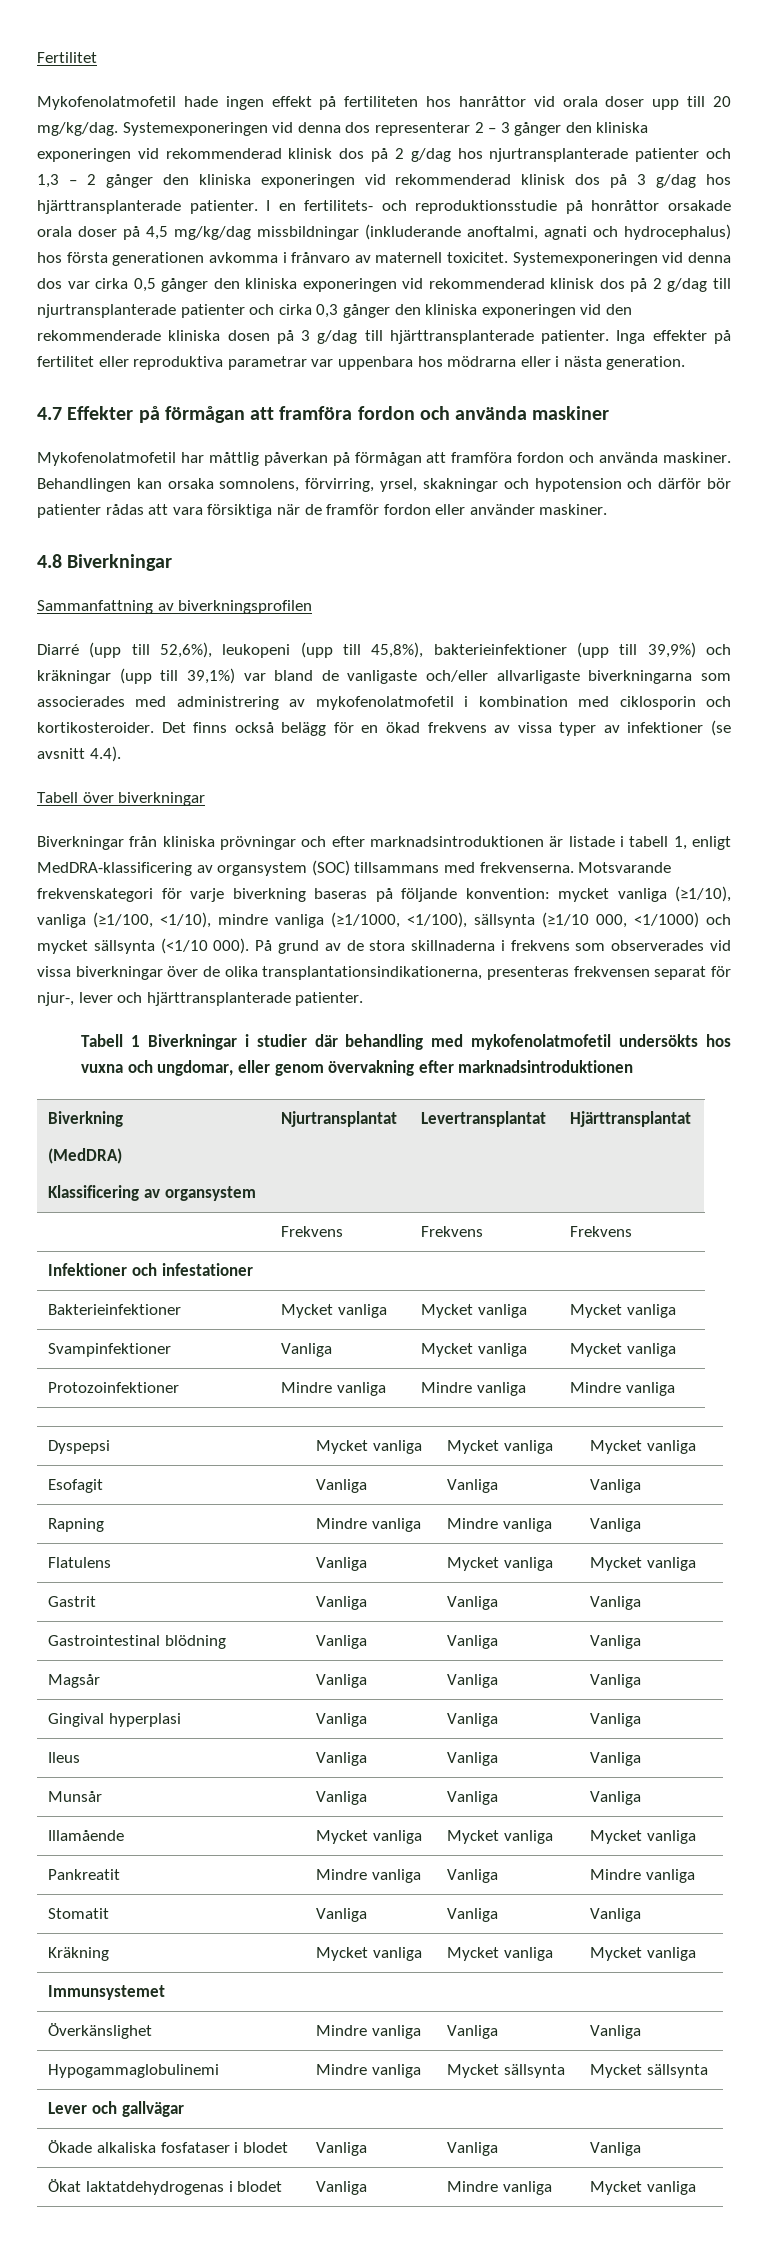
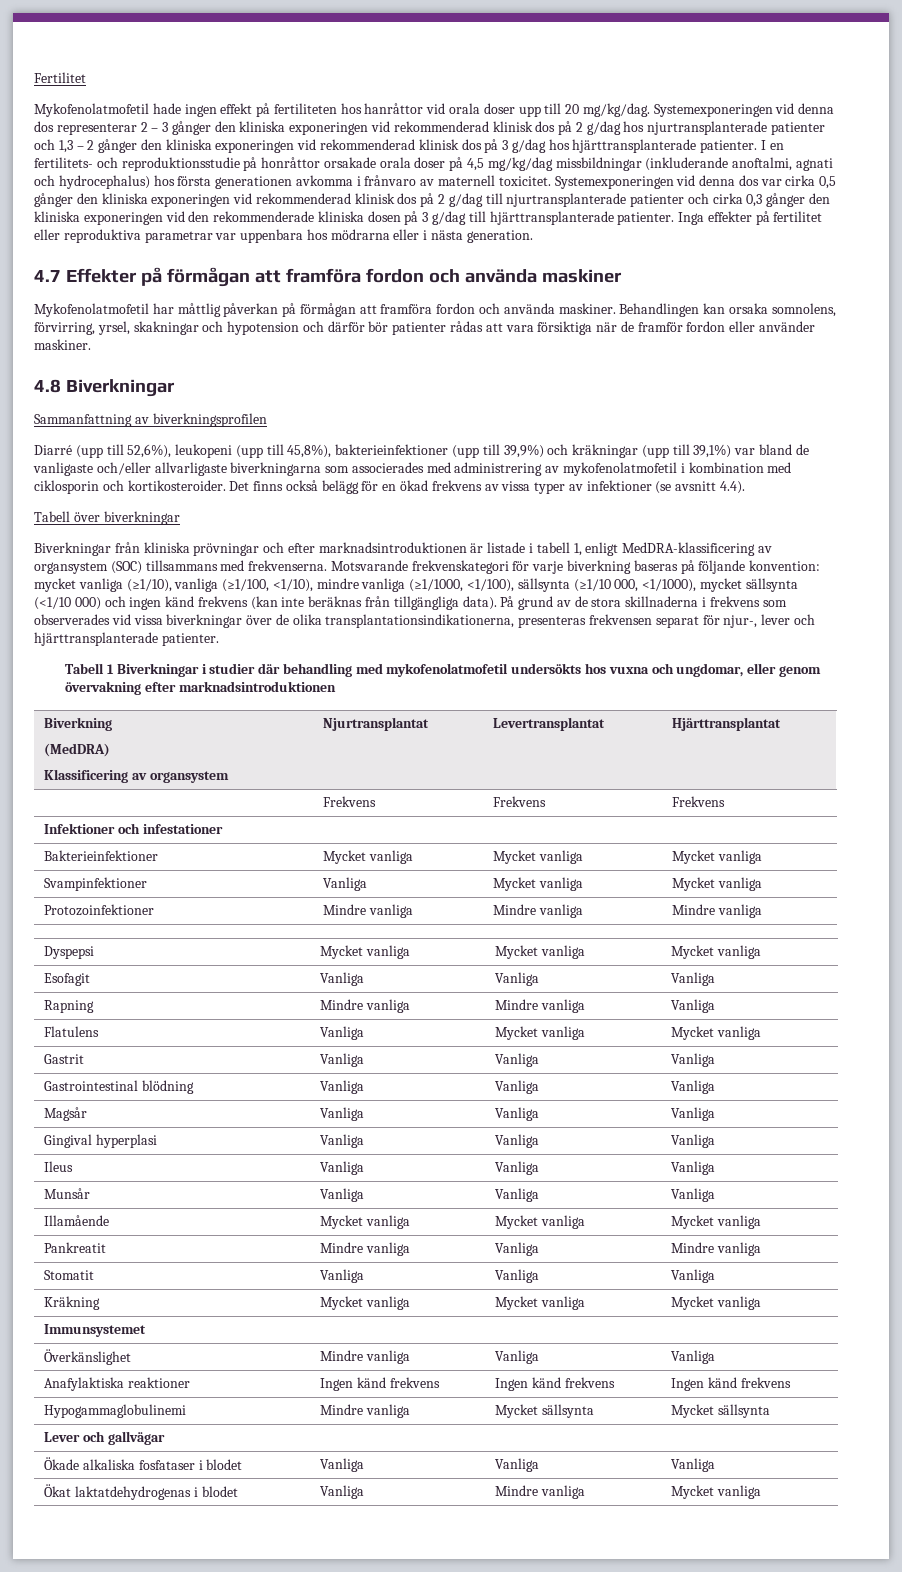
[634,912,731,928] <1/1000) och -> [642,579,697,592] <1/1000),
[213,938,250,954] 000). -> [74,596,497,610] 000) och ingen känd frekvens (kan inte beräknas från tillgängliga data).
(642, 2032) none -> [44,1377,191,1391] [320,1377,440,1391] [495,1377,615,1391] [671,1377,791,1391] // Anafylaktiska reaktioner | Ingen känd frekvens | Ingen känd frekvens | Ingen känd frekvens

